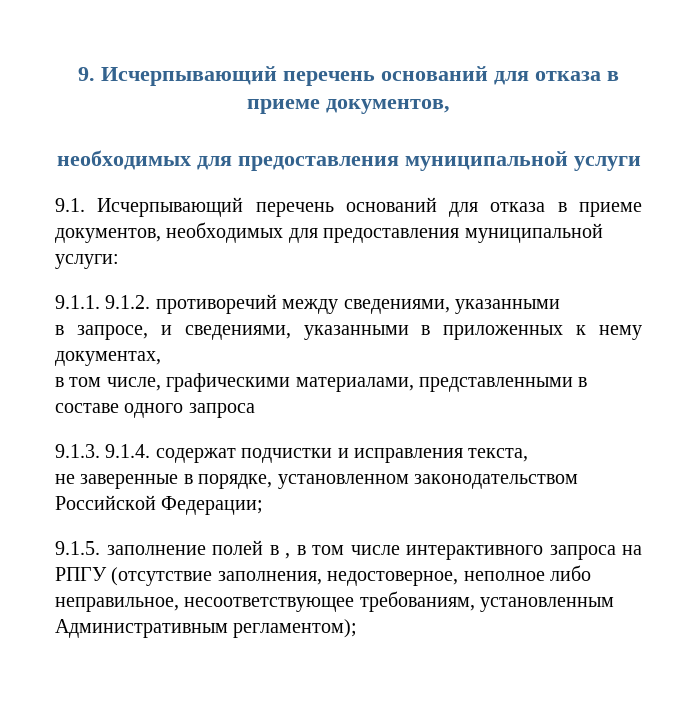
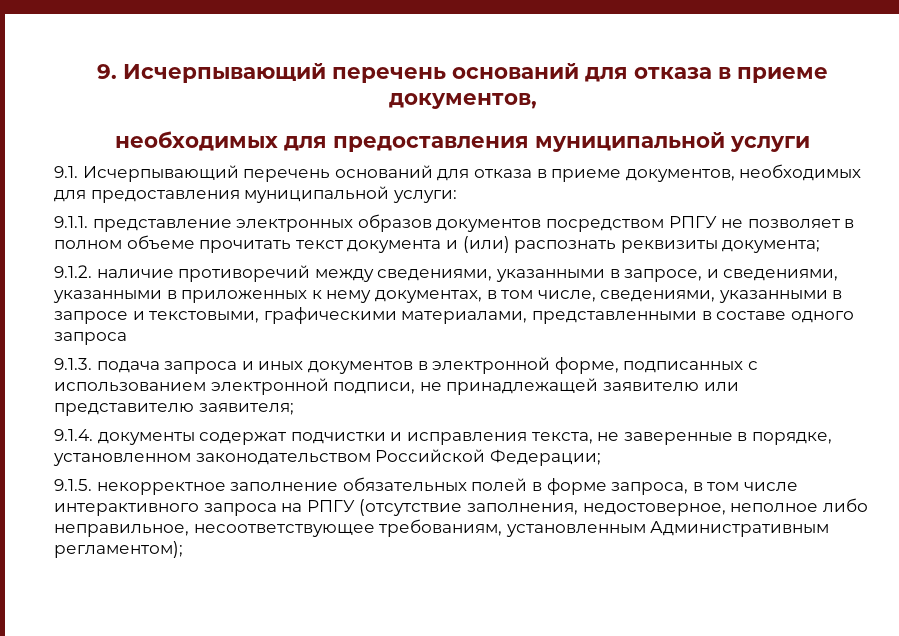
[105,295,151,309] 9.1.2. -> [92,214,855,232] [54,235,821,253] [54,265,174,278] представление электронных образов документов посредством РПГУ не позволяет в полном объеме прочитать текст документа и (или) распознать реквизиты документа; // 9.1.2. наличие
(560, 306) // -> (605, 275) none
(161, 358) // -> (482, 296) none
(161, 384) none -> [600,290,843,303] [54,311,260,324] сведениями, указанными в запросе и текстовыми,
[105,444,151,458] 9.1.4. -> [96,357,758,374] [54,378,739,395] [54,403,294,416] [54,429,195,445] подача запроса и иных документов в электронной форме, подписанных с использованием электронной подписи, не принадлежащей заявителю или представителю заявителя; // 9.1.4. документы
(529, 455) // -> (593, 438) none
[106,540,290,559] заполнение полей в , -> [96,477,689,495] некорректное заполнение обязательных полей в форме запроса,

